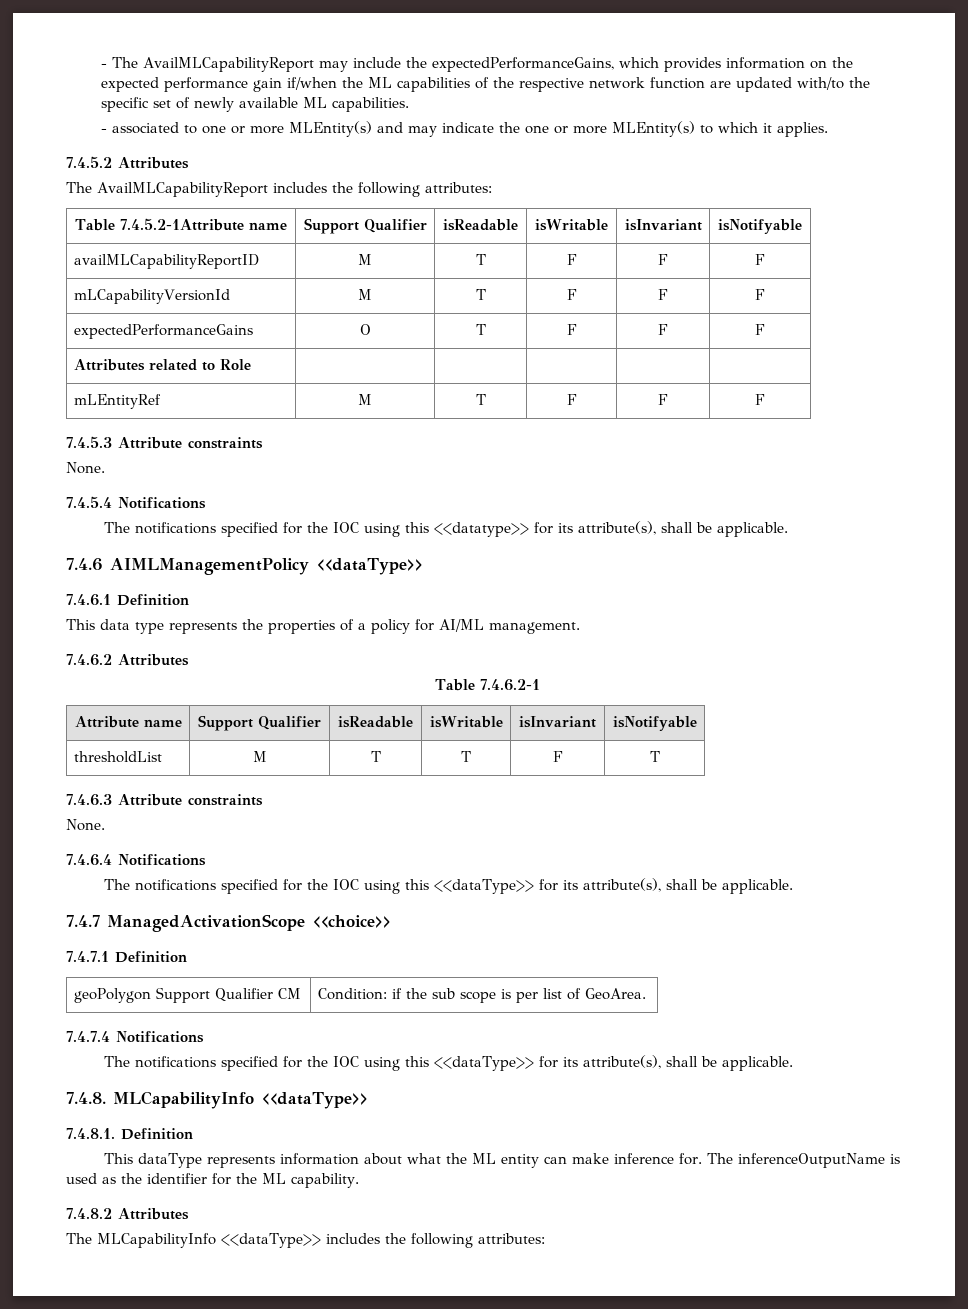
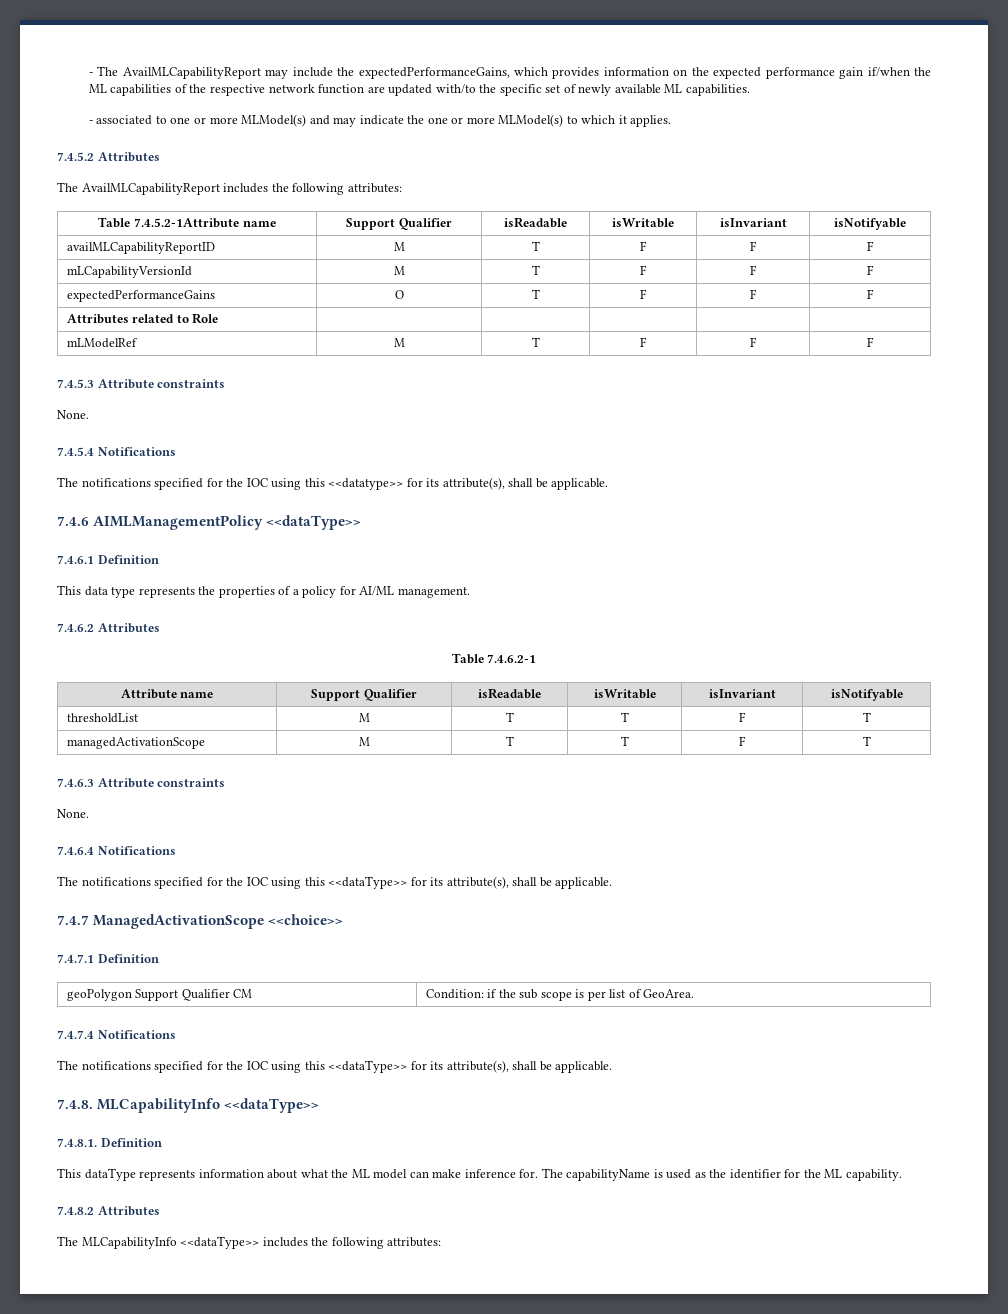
[289,121,373,137] MLEntity(s) -> [241,114,307,127] MLModel(s)
[612,121,696,137] MLEntity(s) -> [498,114,564,127] MLModel(s)
[73,394,161,409] mLEntityRef -> [66,338,138,348] mLModelRef
(660, 756) none -> [66,737,205,749] [358,737,370,746] [505,736,514,746] [620,736,629,746] [739,736,746,746] [862,736,871,746] // managedActivationScope | M | T | T | F | T
[501,1154,540,1168] entity -> [373,1169,408,1179] model
[738,1153,886,1168] inferenceOutputName -> [566,1169,651,1181] capabilityName

